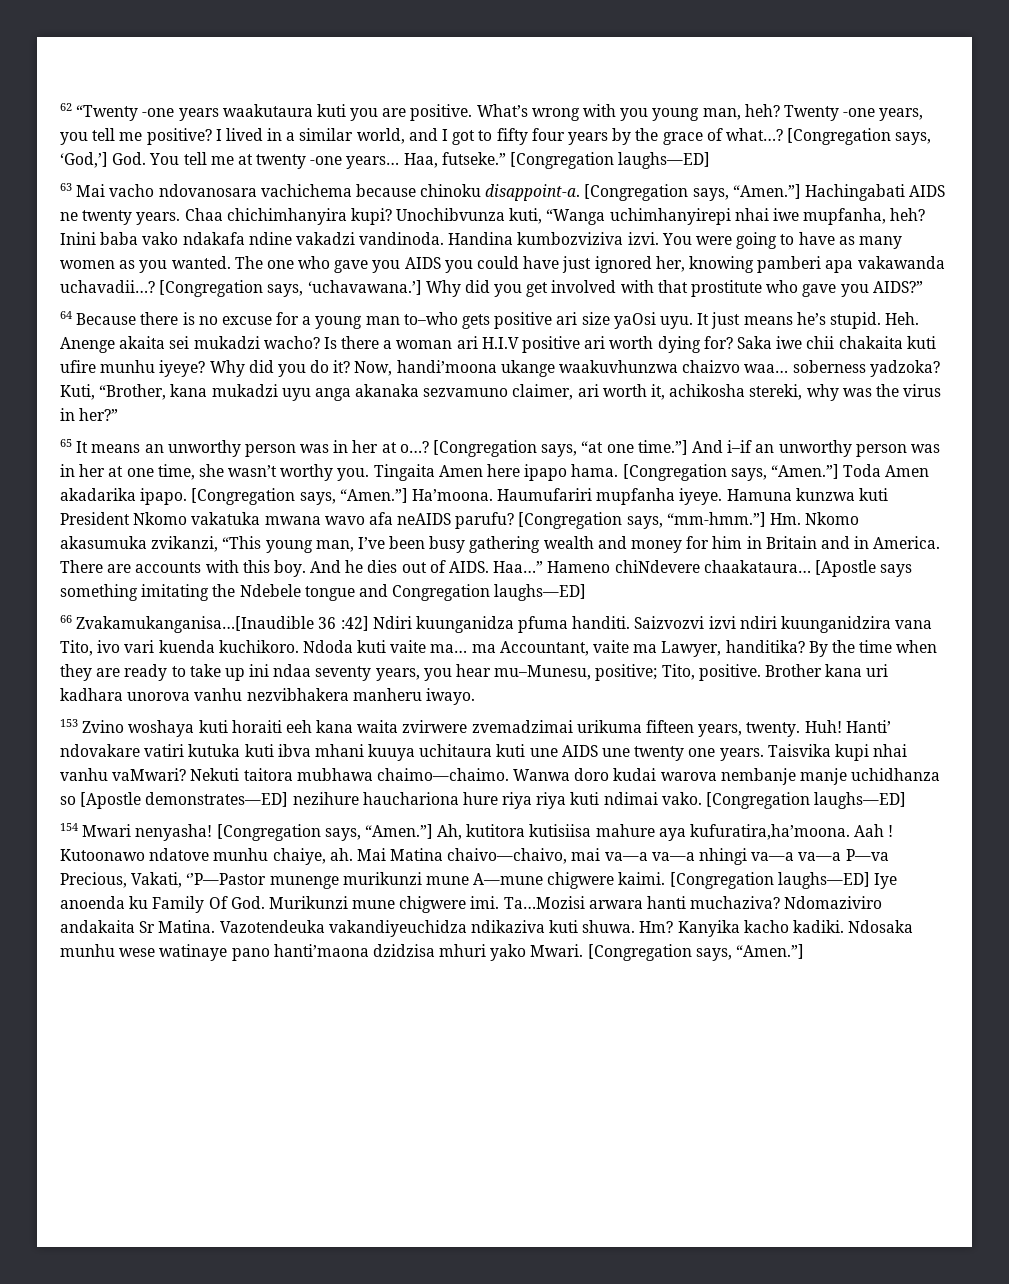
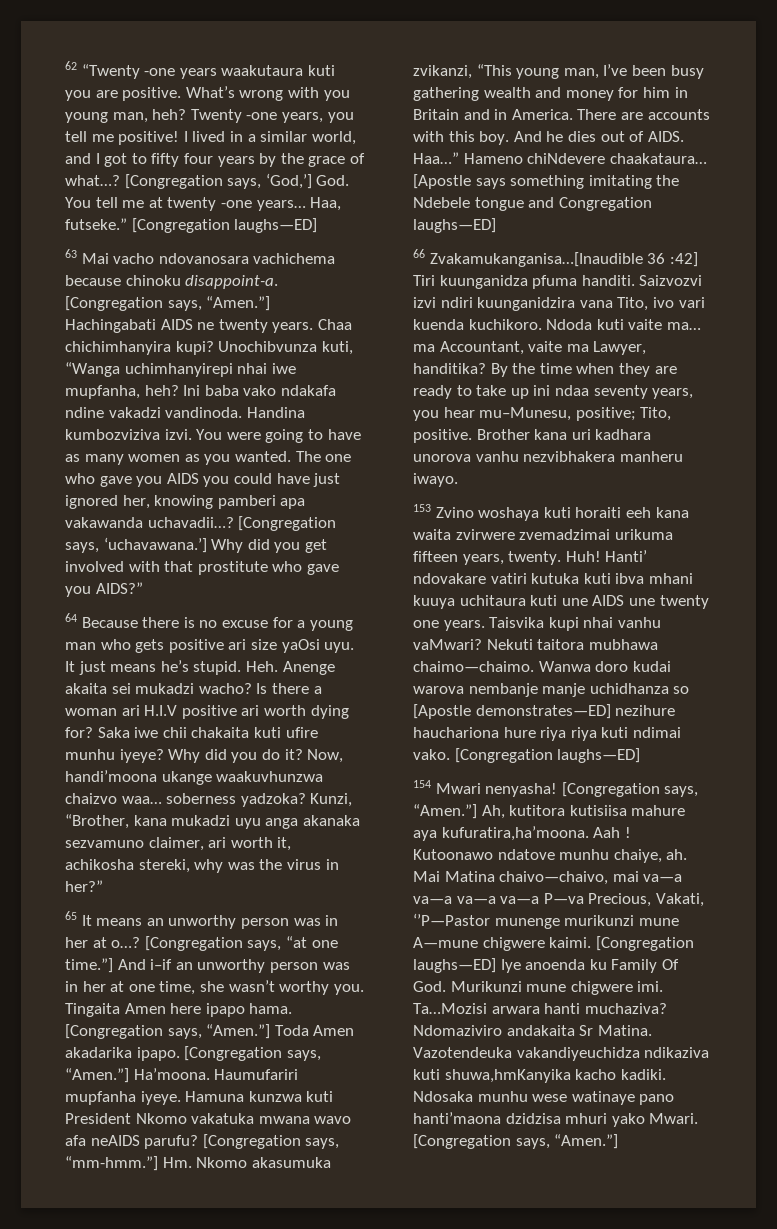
[146,128,212,145] positive? -> [118,131,180,145] positive!
[60,232,96,245] Inini -> [183,385,201,396] Ini
[403,312,458,325] to–who -> [100,639,131,650] who
[60,384,95,400] Kuti, -> [310,793,353,807] Kunzi,
[372,616,412,629] Ndiri -> [413,275,435,286] Tiri
[699,848,748,865] nhingi -> (452, 900) none
[582,920,740,937] shuwa. Hm? Kanyika -> [444,1069,571,1083] shuwa,hmKanyika

